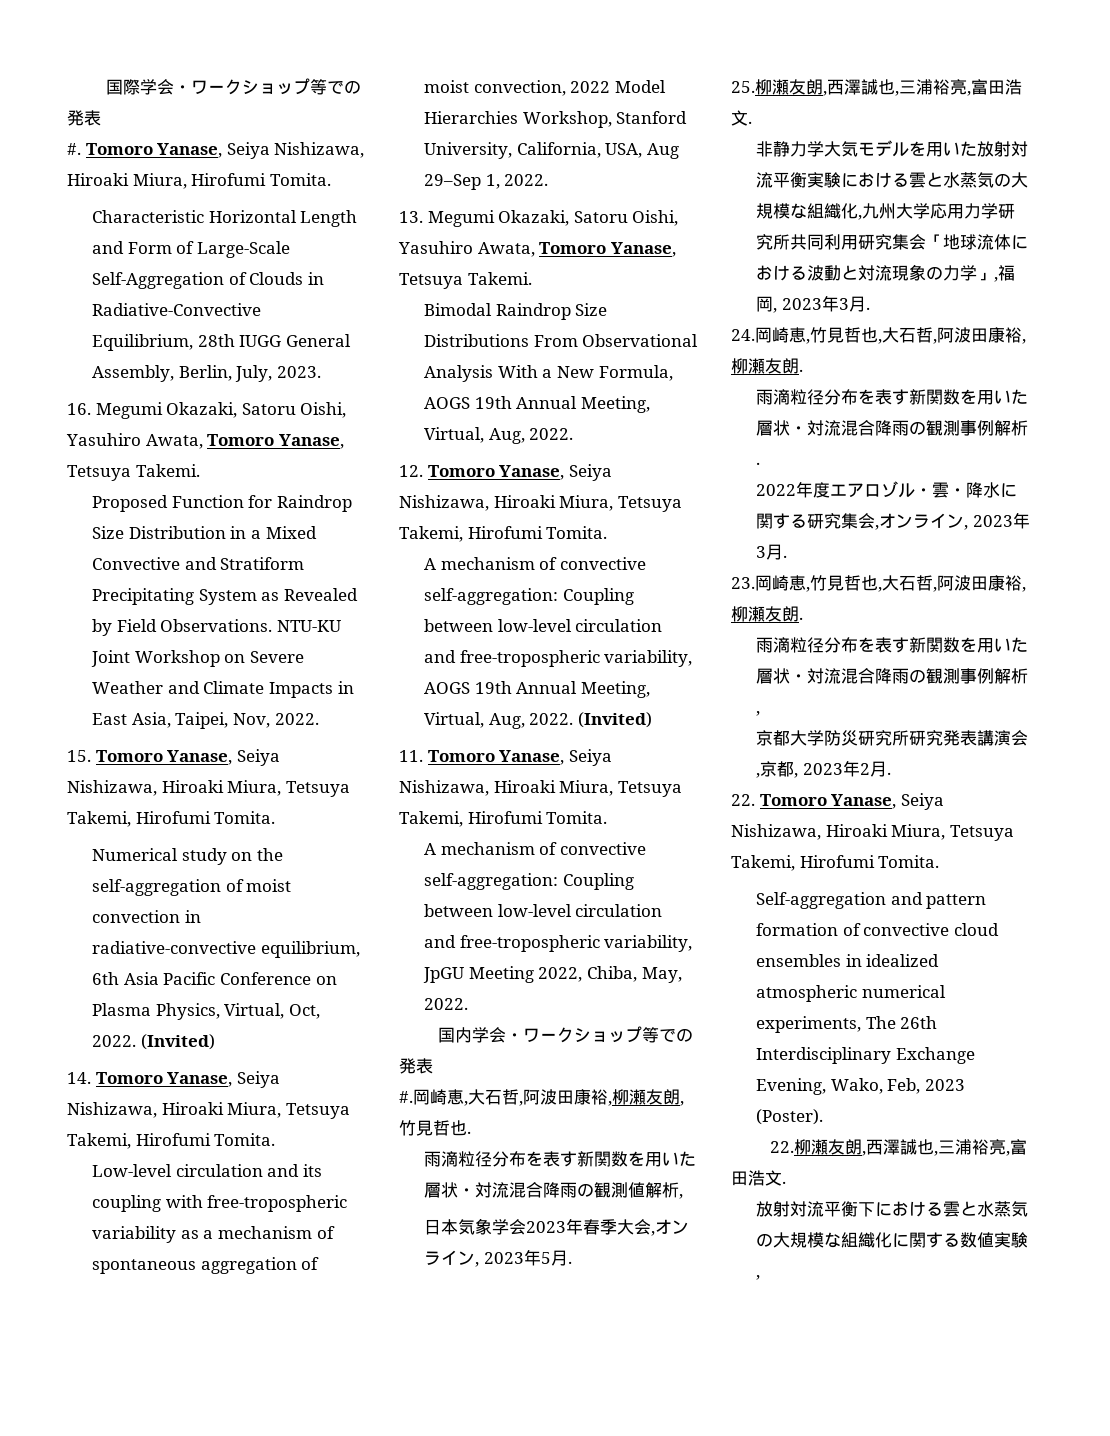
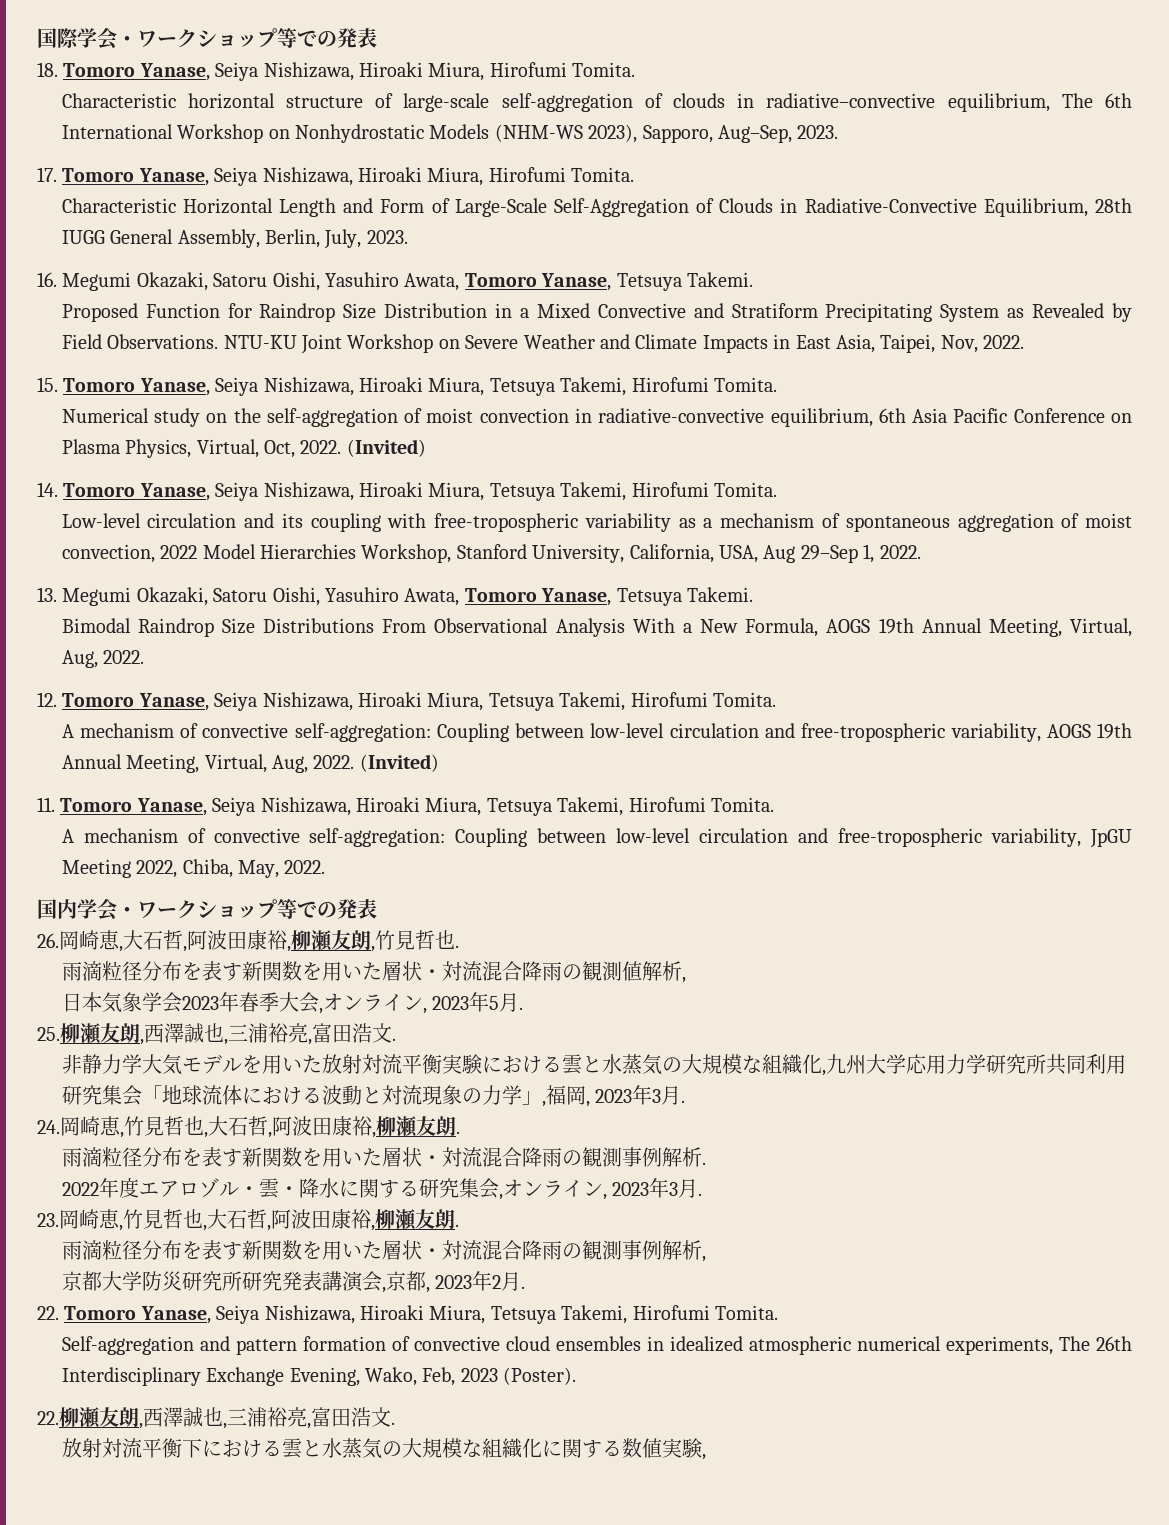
[67,143,81,155] #. -> [37,62,636,81] [61,93,1132,112] [61,124,839,143] [37,167,57,182] 18. Tomoro Yanase, Seiya Nishizawa, Hiroaki Miura, Hirofumi Tomita. // Characteristic horizontal structure of large-scale self-aggregation of clouds in radiative–convective equilibrium, The 6th International Workshop on Nonhydrostatic Models (NHM-WS 2023), Sapporo, Aug–Sep, 2023. // 17.
[399,1091,413,1103] #. -> [37,933,59,948] 26.

